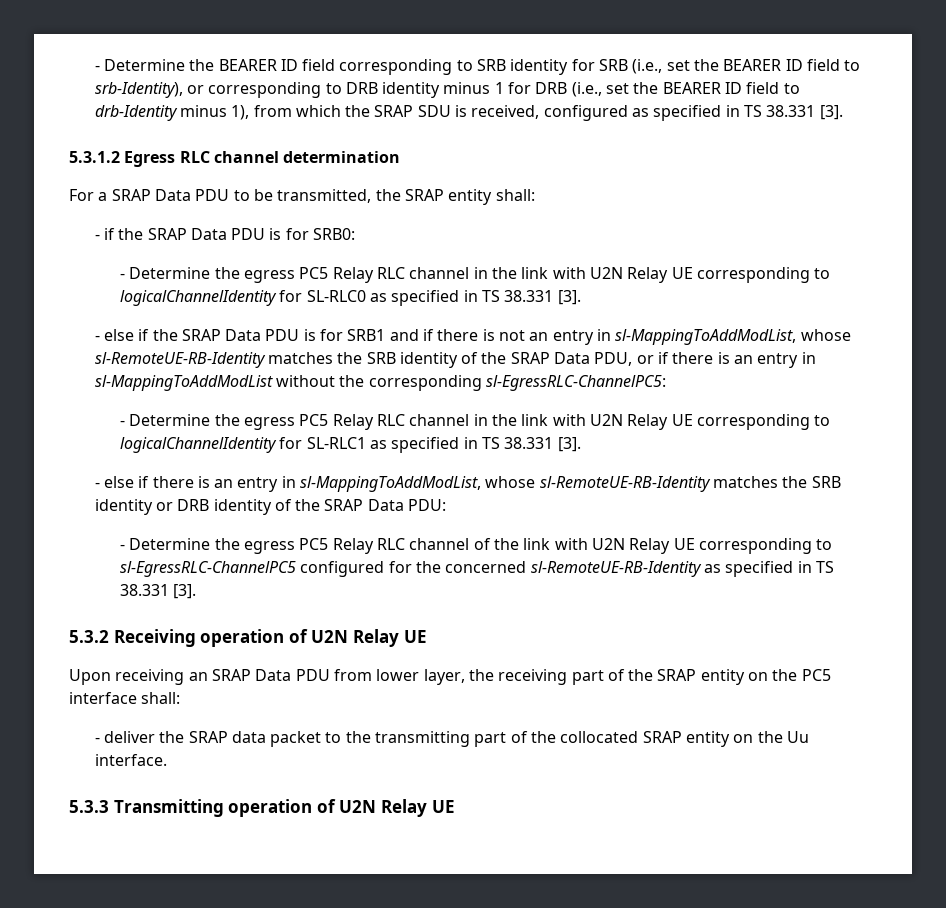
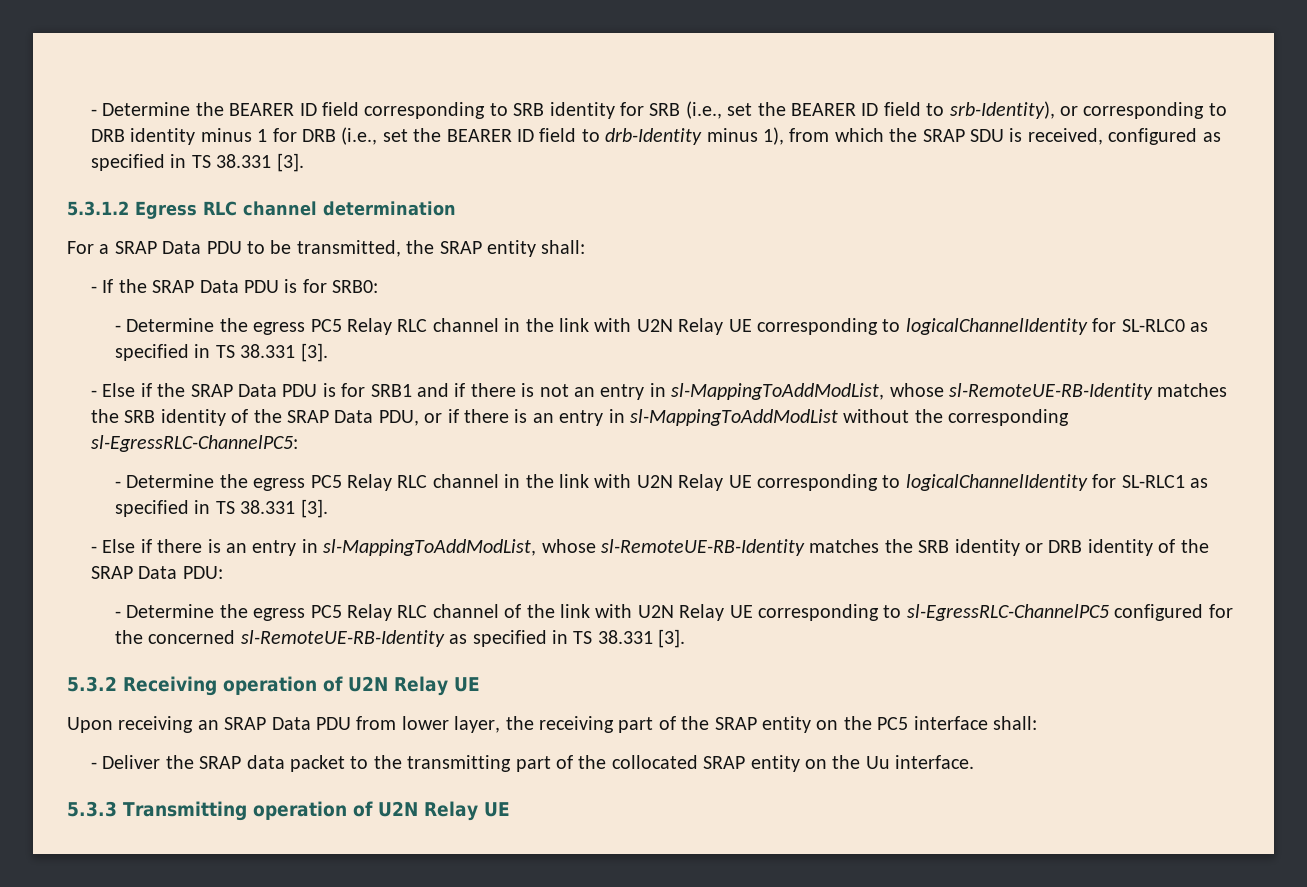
[103,228,115,240] if -> [102,279,114,293] If
[103,329,134,341] else -> [102,383,136,397] Else
[103,476,134,488] else -> [102,539,136,553] Else
[103,731,155,743] deliver -> [102,755,161,769] Deliver

